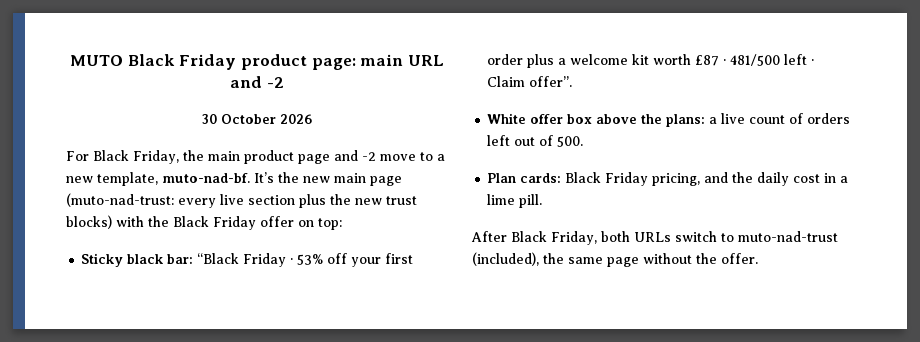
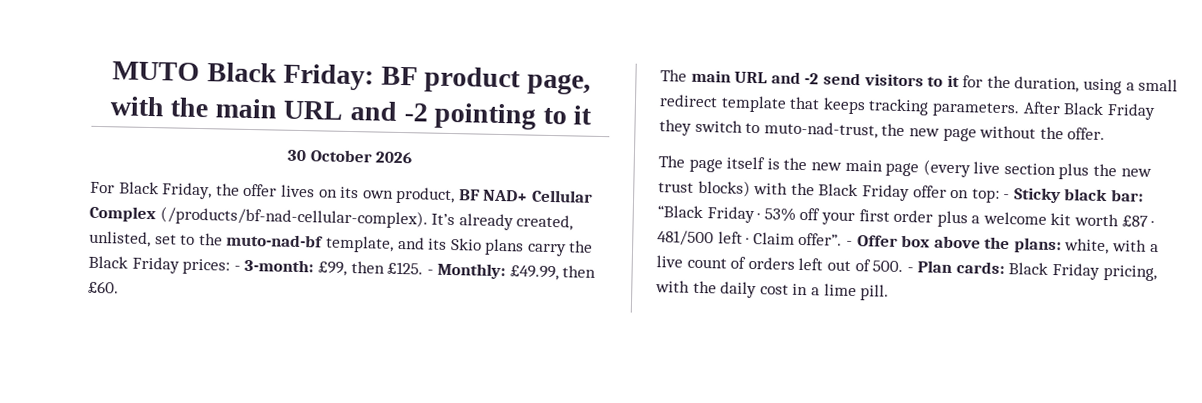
[179,54,444,70] [230,76,284,88] Friday product page: main URL and -2 -> [283,63,591,95] [109,96,593,130] Friday: BF product page, with the main URL and -2 pointing to it
[208,150,445,164] [66,172,274,186] main product page and -2 move to a new template, muto-nad-bf. It’s -> [243,183,594,205] [89,205,574,231] [89,230,594,257] [88,255,597,281] [88,280,119,294] [660,69,1179,95] [659,94,1156,121] [659,119,1106,142] [658,155,780,173] offer lives on its own product, BF NAD+ Cellular Complex (/products/bf-nad-cellular-complex). It’s already created, unlisted, set to the muto-nad-bf template, and its Skio plans carry the Black Friday prices: - 3-month: £99, then £125. - Monthly: £49.99, then £60. // The main URL and -2 send visitors to it for the duration, using a small redirect template that keeps tracking parameters. After Black Friday they switch to muto-nad-trust, the new page without the offer. // The page itself is
[66,193,216,208] (muto-nad-trust: every -> [922,159,971,178] (every
(342, 224) // -> [1003,194,1011,200] -
[487,113,564,124] // White offer -> [845,235,898,247] - Offer
(706, 120) none -> [1064,238,1148,255] white, with
(584, 141) // -> [906,267,914,273] -
[704,172,729,183] and -> [655,280,690,293] with
[471,231,838,245] [472,252,758,267] // After Black Friday, both URLs switch to muto-nad-trust (included), the same page without the offer. -> (890, 292) none

